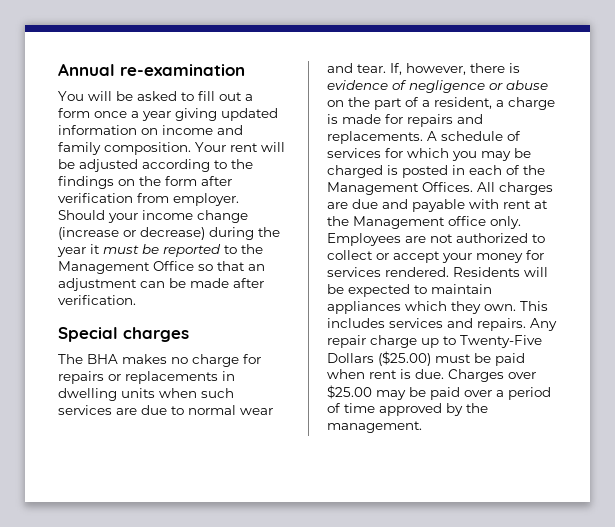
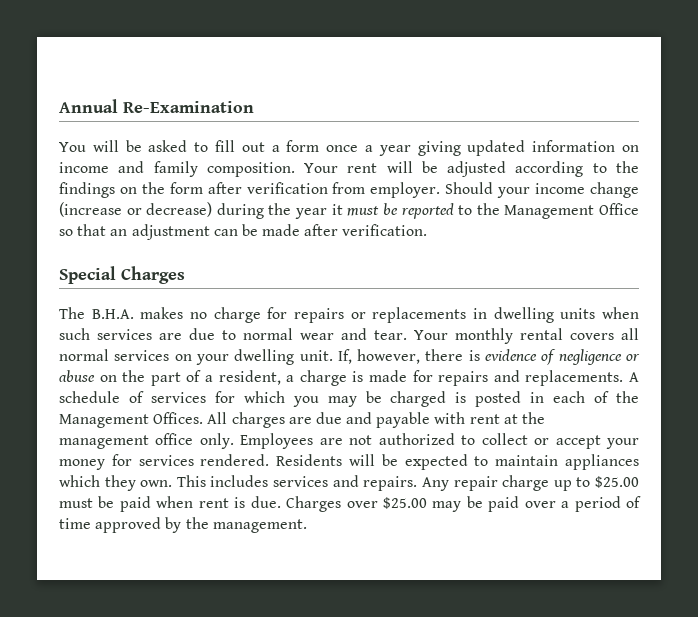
[120,64,245,76] re-examination -> [123,101,254,113] Re-Examination
[123,327,189,342] charges -> [121,266,185,284] Charges
[87,354,118,364] BHA -> [91,309,134,319] B.H.A.
(386, 68) none -> [414,328,639,344] [59,349,333,365] Your monthly rental covers all normal services on your dwelling unit.
[353,216,445,229] Management -> [59,435,149,449] management
[460,335,542,348] [327,351,431,366] Twenty-Five Dollars ($25.00) -> [595,476,640,488] $25.00

